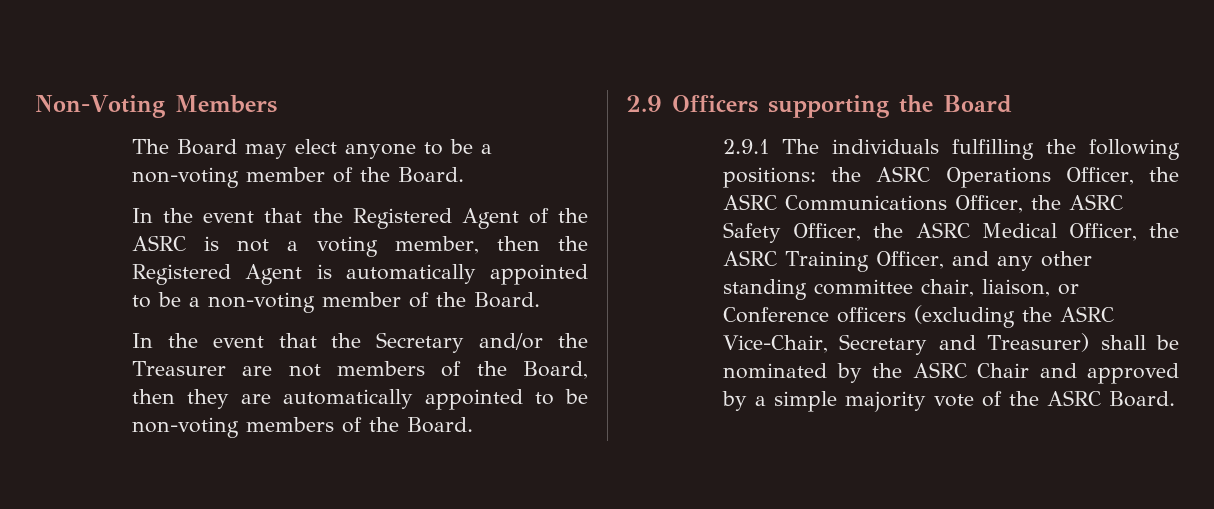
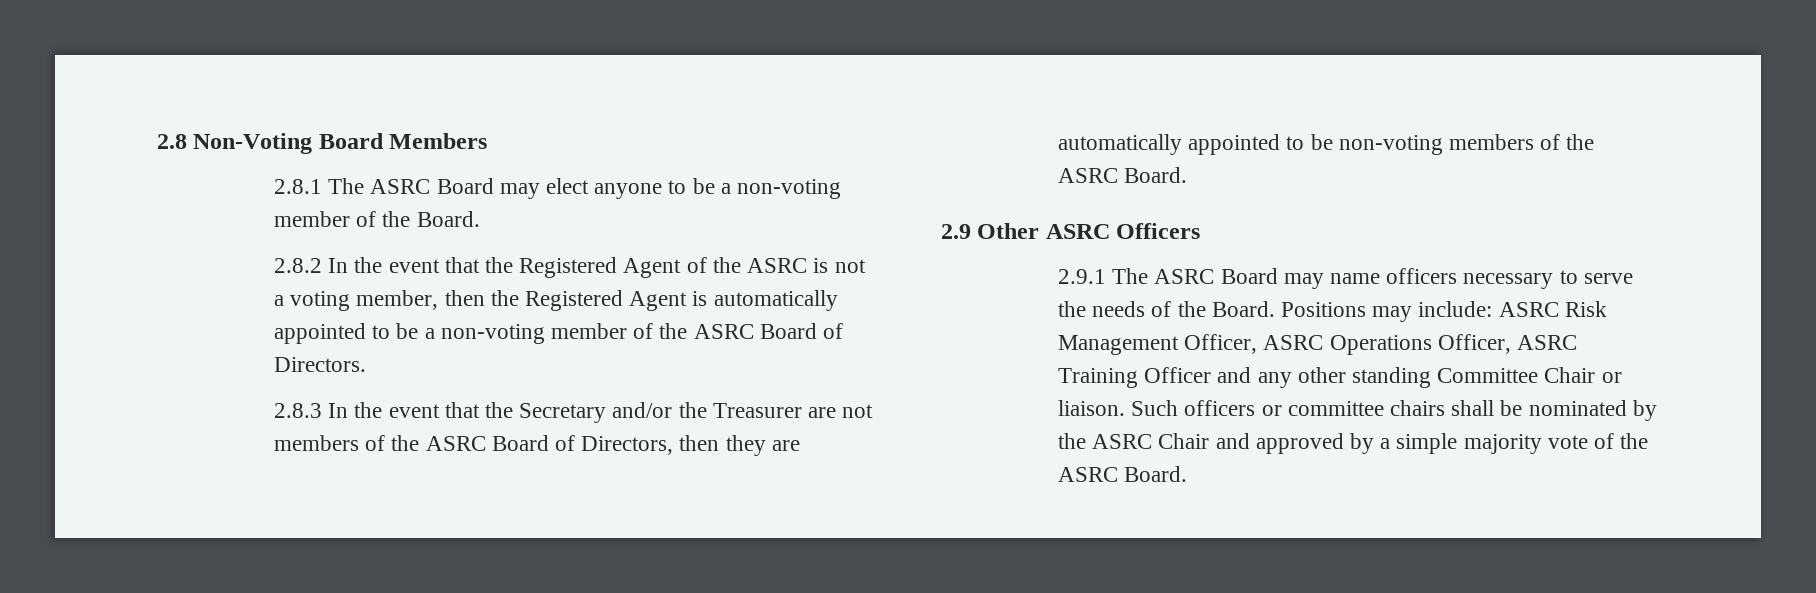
[35,95,277,118] [132,139,170,154] Non-Voting Members // The -> [157,133,488,154] [273,178,431,194] 2.8 Non-Voting Board Members // 2.8.1 The ASRC
(465, 175) none -> [273,258,322,273] 2.8.2
[474,292,541,308] Board. // -> [693,323,844,339] [273,357,366,372] [273,403,322,418] ASRC Board of Directors. // 2.8.3
[523,361,588,379] Board, -> [425,435,674,455] ASRC Board of Directors,
(400, 424) none -> [1057,168,1118,183] ASRC
(662, 103) none -> [977,223,1110,239] Other ASRC
[768,95,1012,118] supporting the Board -> (1201, 231) none
[832,139,1180,160] [723,166,1179,188] [723,194,1124,213] [723,222,1179,243] individuals fulfilling the following positions: the ASRC Operations Officer, the ASRC Communications Officer, the ASRC Safety Officer, the ASRC Medical Officer, the -> [1154,268,1633,289] [1057,301,1607,322] [1057,334,1511,355] ASRC Board may name officers necessary to serve the needs of the Board. Positions may include: ASRC Risk Management Officer, ASRC Operations Officer,
[876,251,945,269] Officer, -> [1144,367,1212,383] Officer
[814,279,1080,297] [723,305,1115,328] [723,333,1090,355] committee chair, liaison, or Conference officers (excluding the ASRC Vice-Chair, Secretary and Treasurer) -> [1437,367,1622,383] [1057,400,1446,416] Committee Chair or liaison. Such officers or committee chairs

